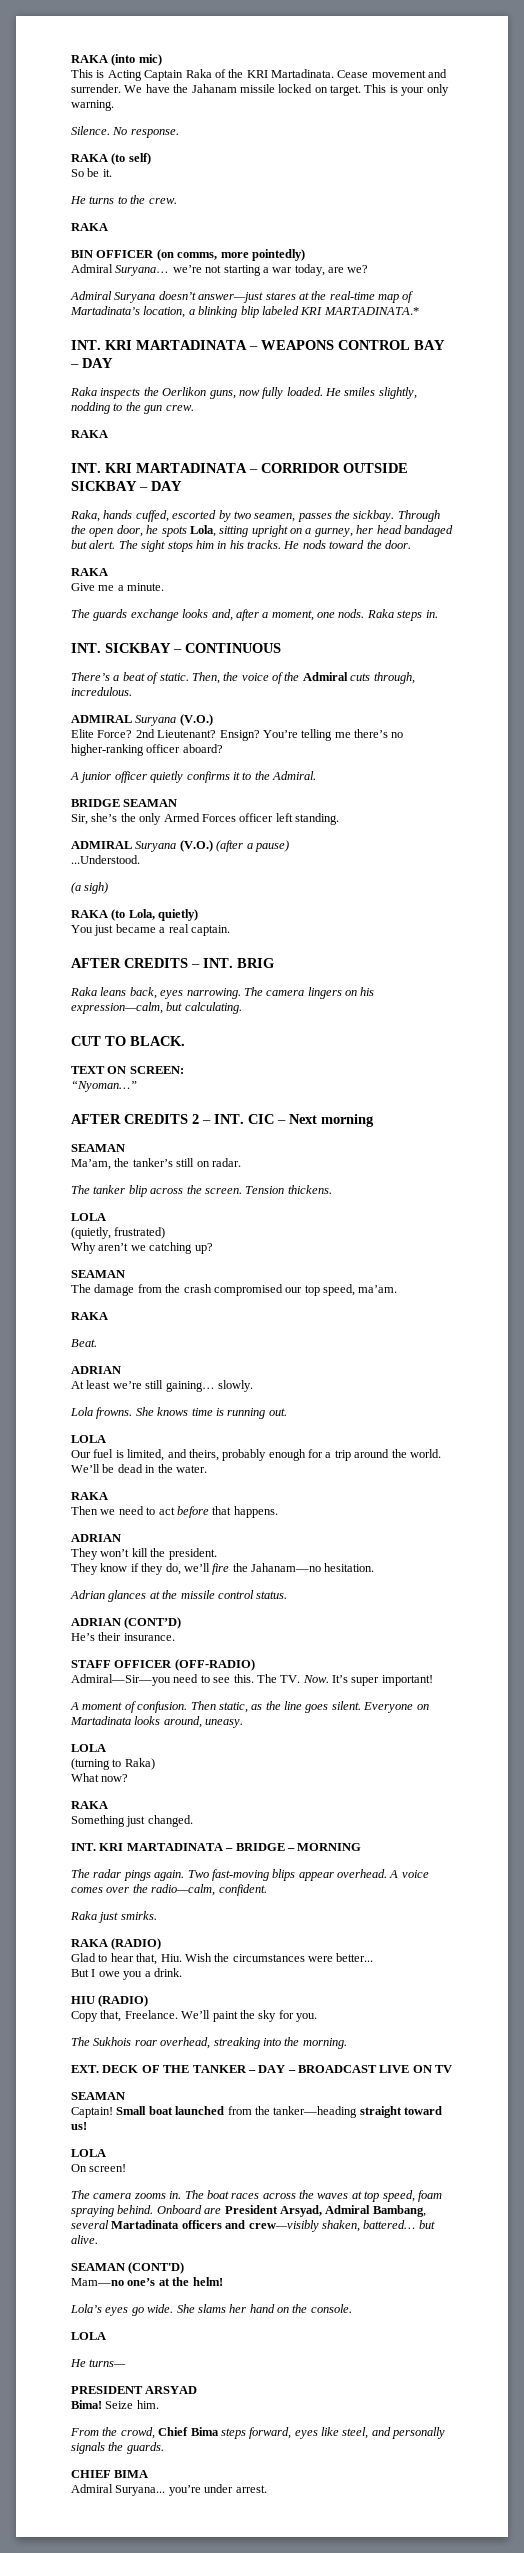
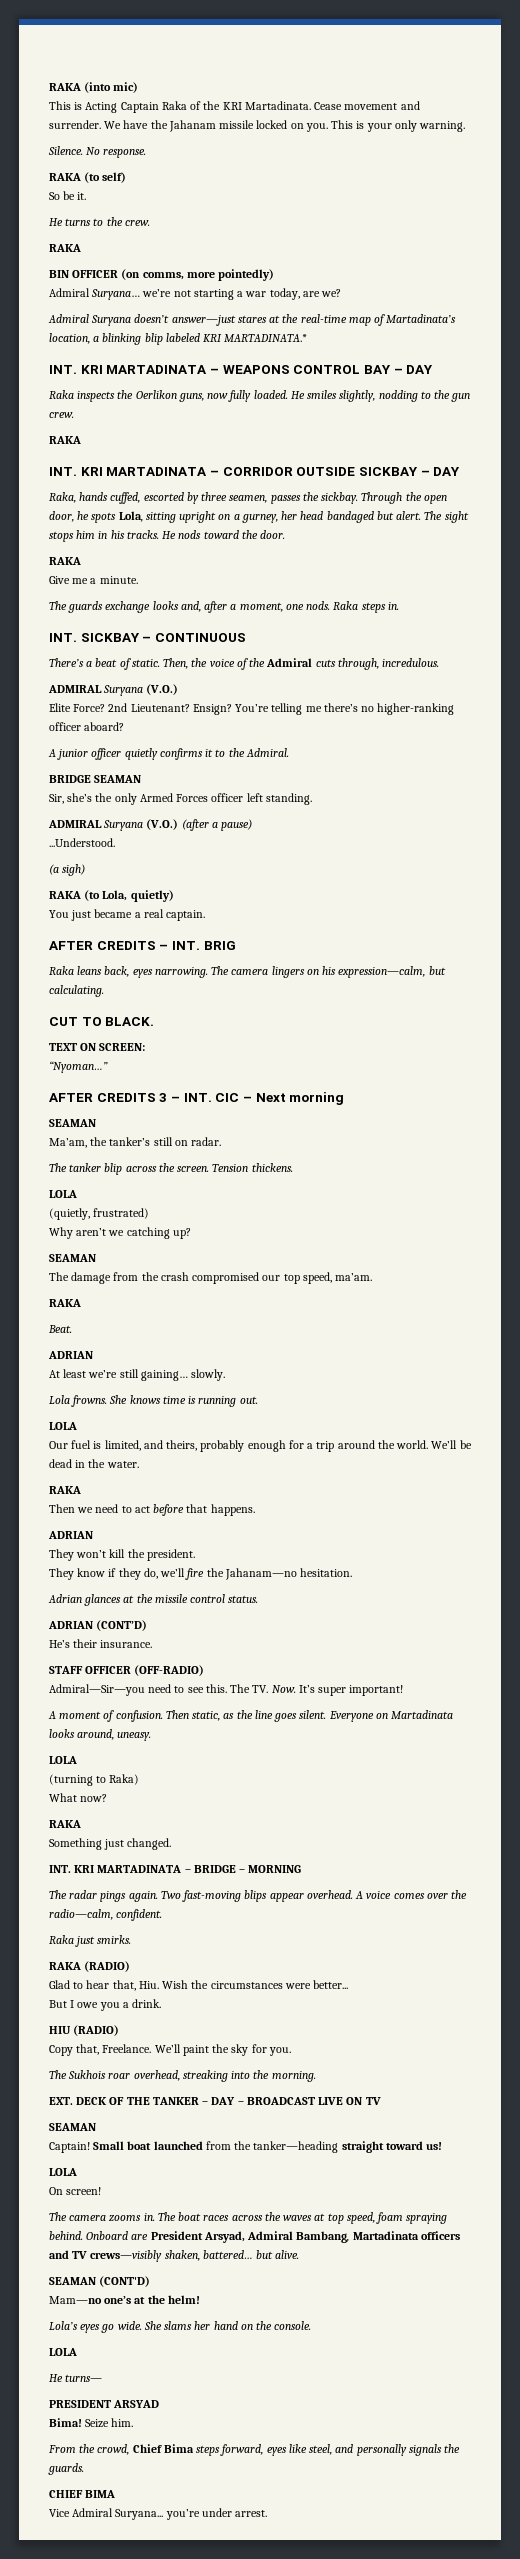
[330,85,361,96] target. -> [305,123,328,132] you.
[233,511,251,519] two -> [201,492,228,501] three
[192,1114,199,1124] 2 -> [159,1093,168,1102] 3
[71,2220,109,2229] several -> (350, 2237) none
[248,2220,319,2232] crew—visibly -> [72,2250,163,2262] TV crews—visibly
(149, 2474) none -> [49,2509,70,2517] Vice

